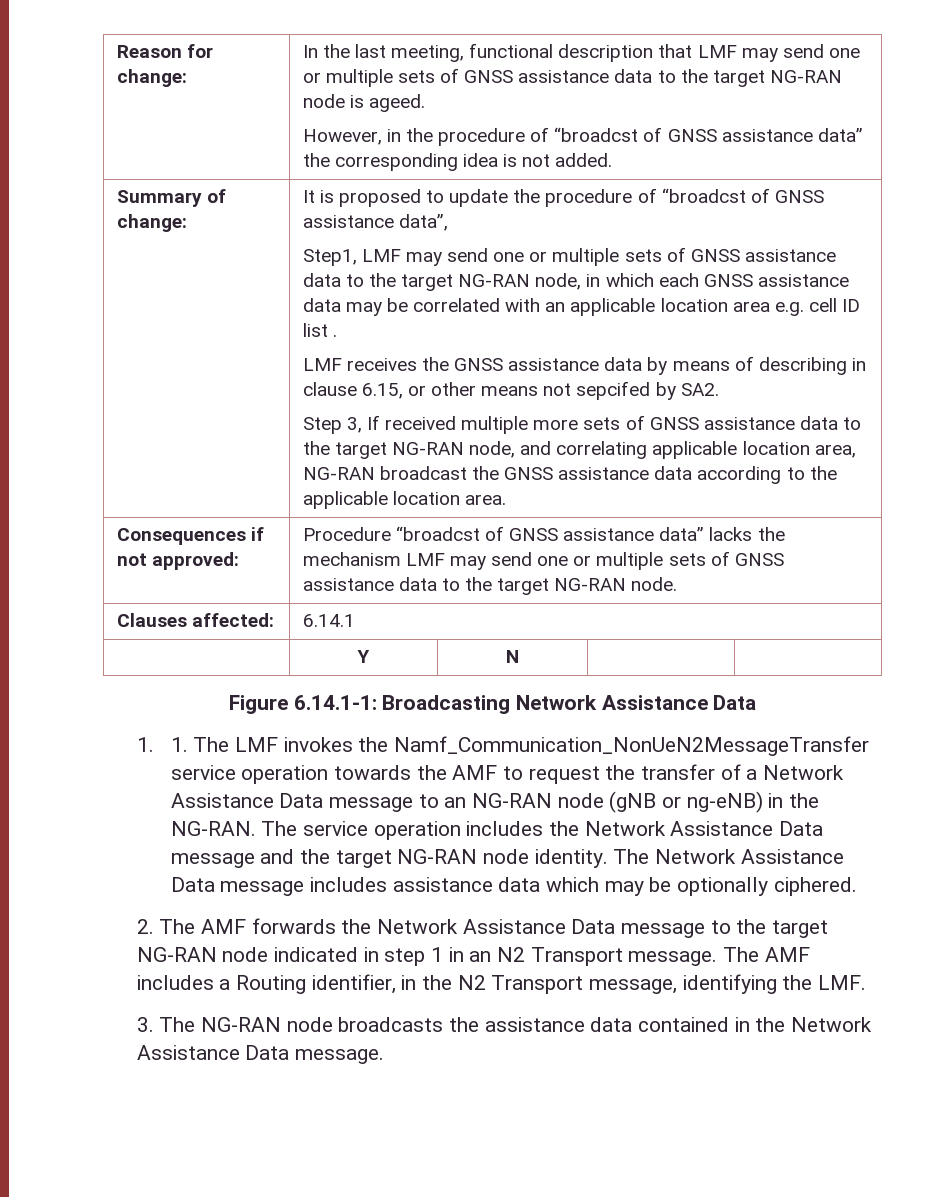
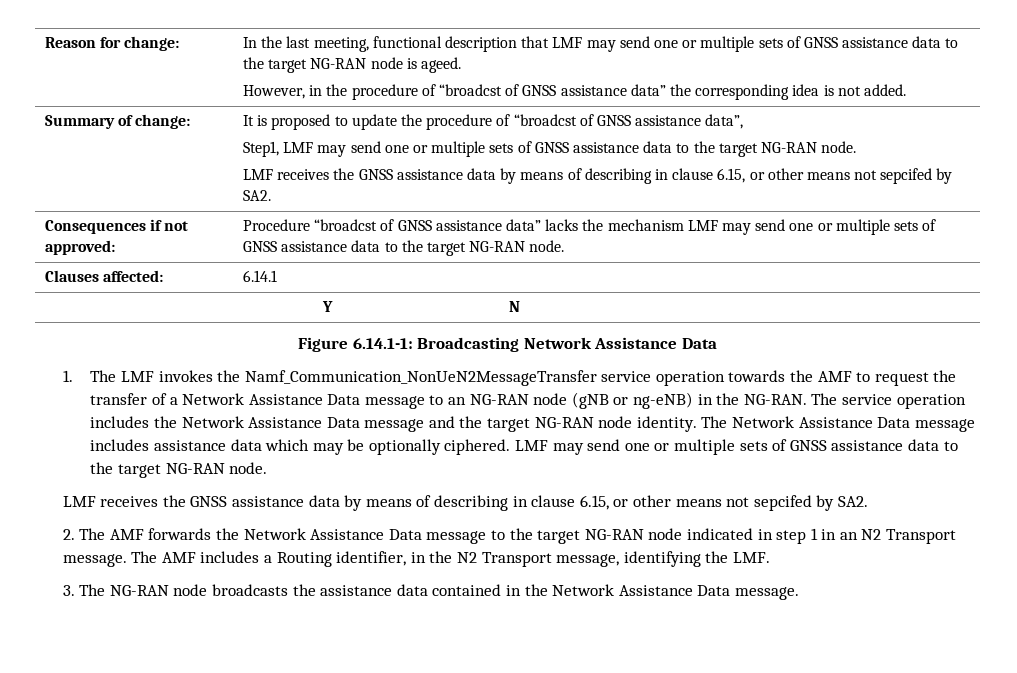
[535,273,849,290] [302,298,861,316] [302,323,337,337] node, in which each GNSS assistance data may be correlated with an applicable location area e.g. cell ID list . -> [821,141,857,153] node.
[302,415,862,434] [302,441,856,459] [302,466,837,484] [302,491,506,509] // Step 3, If received multiple more sets of GNSS assistance data to the target NG-RAN node, and correlating applicable location area, NG-RAN broadcast the GNSS assistance data according to the applicable location area. -> (272, 195) none
[170,737,188,752] 1. -> (73, 376) none
(857, 886) none -> [515,439,958,455] [90,462,268,478] [62,495,868,511] LMF may send one or multiple sets of GNSS assistance data to the target NG-RAN node. // LMF receives the GNSS assistance data by means of describing in clause 6.15, or other means not sepcifed by SA2.

